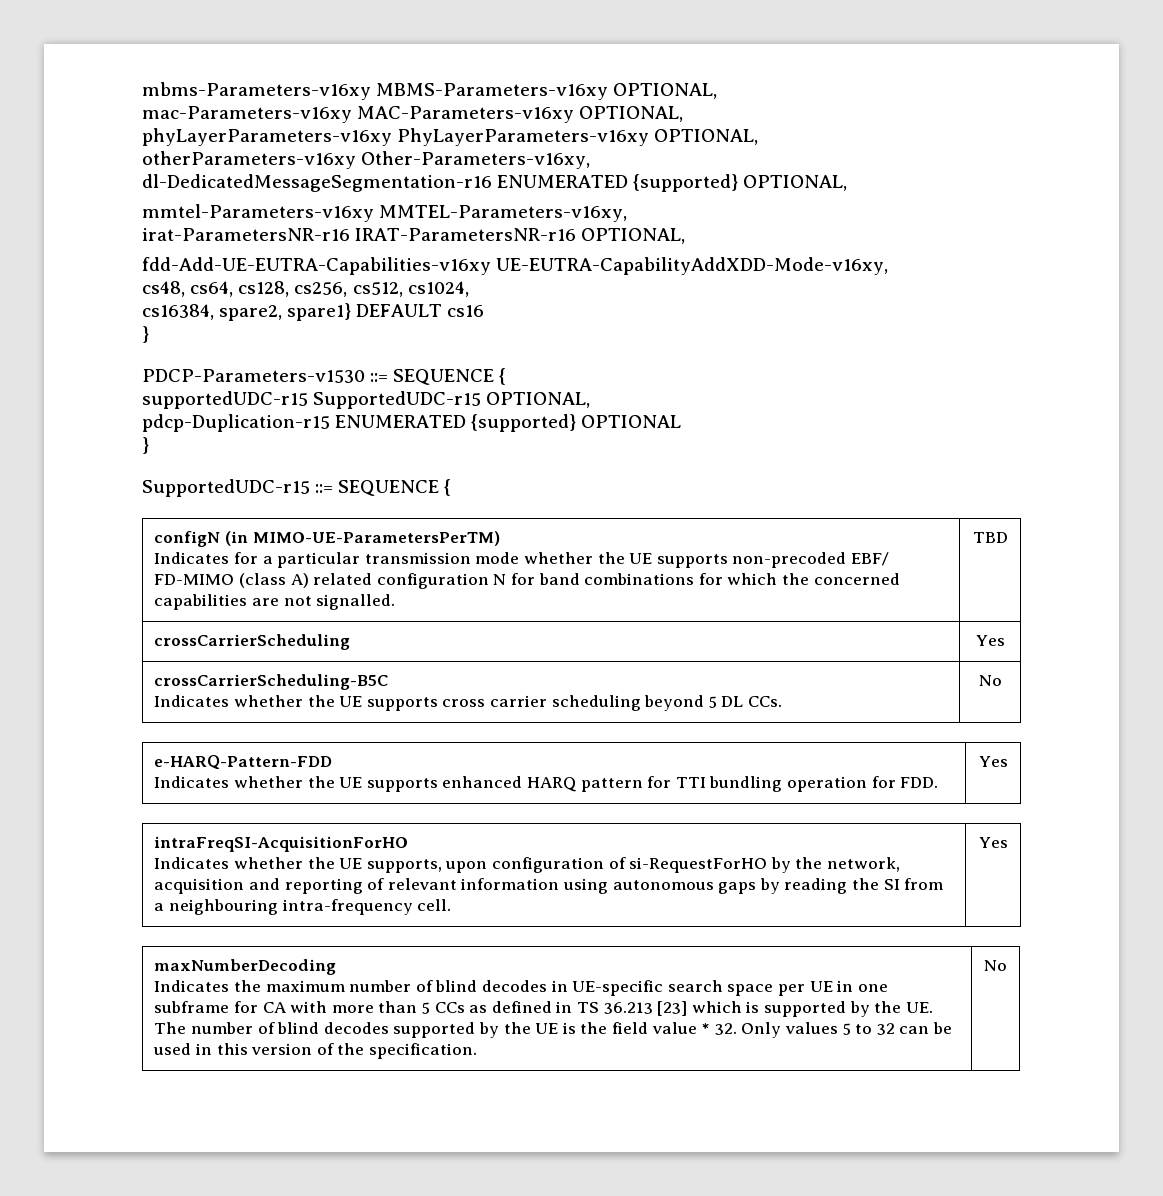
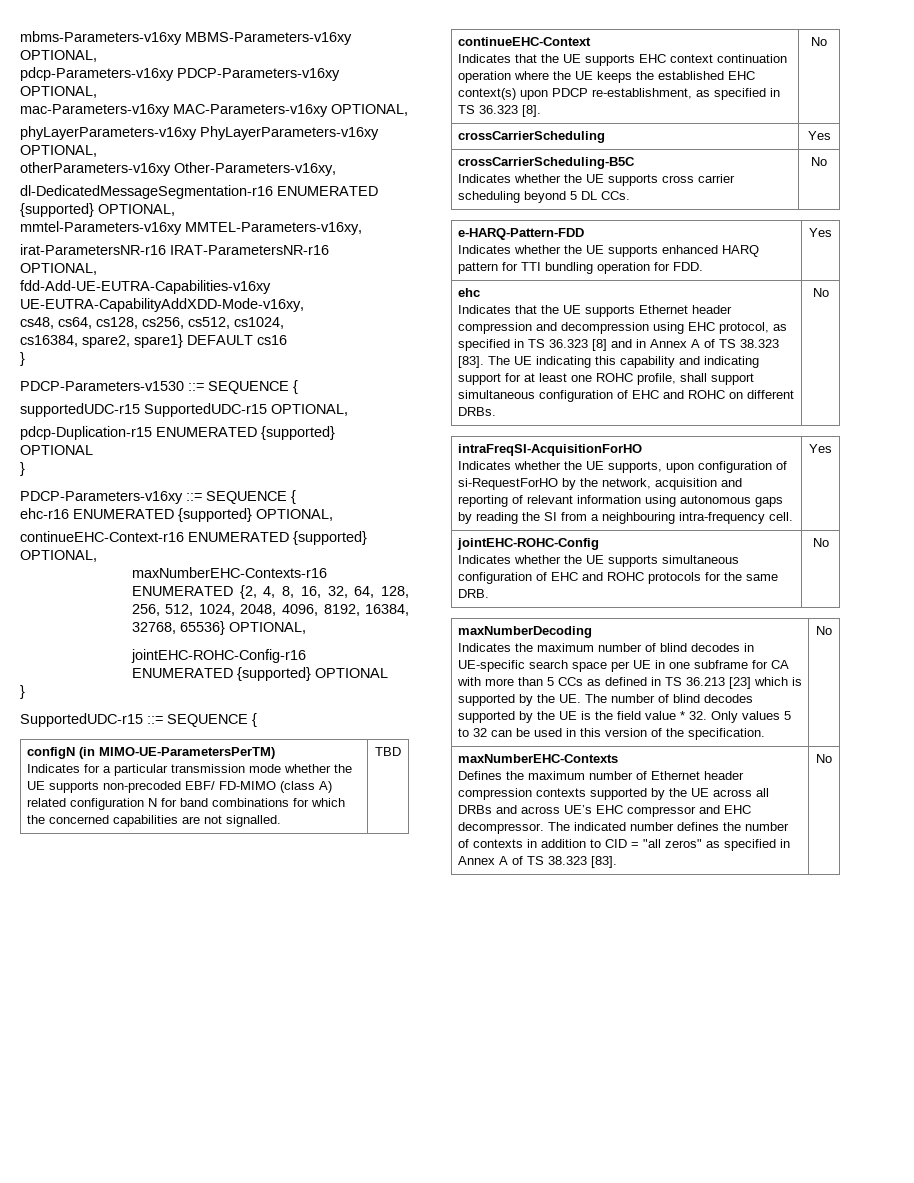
(718, 91) none -> [20,67,340,81] [20,86,97,98] // pdcp-Parameters-v16xy PDCP-Parameters-v16xy OPTIONAL,
(149, 445) none -> [20,490,296,504] [20,508,333,522] [20,531,367,545] [20,550,97,562] [131,567,327,578] [131,585,409,599] [131,604,409,616] [131,621,306,635] [130,649,306,663] [131,667,388,681] [20,685,25,699] // PDCP-Parameters-v16xy ::= SEQUENCE { // ehc-r16 ENUMERATED {supported} OPTIONAL, // continueEHC-Context-r16 ENUMERATED {supported} OPTIONAL, // maxNumberEHC-Contexts-r16 ENUMERATED {2, 4, 8, 16, 32, 64, 128, 256, 512, 1024, 2048, 4096, 8192, 16384, 32768, 65536} OPTIONAL, // jointEHC-ROHC-Config-r16 ENUMERATED {supported} OPTIONAL // }
(1008, 537) none -> [457,37,591,46] [457,54,787,66] [457,71,755,83] [457,88,780,100] [457,105,541,117] [811,37,827,46] // continueEHC-Context // Indicates that the UE supports EHC context continuation operation where the UE keeps the established EHC context(s) upon PDCP re-establishment, as specified in TS 36.323 [8]. | No
(1008, 761) none -> [457,288,480,297] [457,305,732,317] [457,322,787,334] [457,339,779,351] [457,356,759,368] [457,373,754,385] [457,390,794,402] [457,407,496,416] [812,288,829,297] // ehc // Indicates that the UE supports Ethernet header compression and decompression using EHC protocol, as specified in TS 36.323 [8] and in Annex A of TS 38.323 [83]. The UE indicating this capability and indicating support for at least one ROHC profile, shall support simultaneous configuration of EHC and ROHC on different DRBs. | No
(1008, 842) none -> [456,538,599,550] [457,555,739,567] [457,572,778,584] [457,589,489,598] [812,538,829,547] // jointEHC-ROHC-Config // Indicates whether the UE supports simultaneous configuration of EHC and ROHC protocols for the same DRB. | No
(1007, 965) none -> [457,754,618,763] [457,771,744,780] [457,788,769,800] [457,805,751,817] [457,822,789,834] [457,839,790,851] [457,856,617,868] [816,754,832,763] // maxNumberEHC-Contexts // Defines the maximum number of Ethernet header compression contexts supported by the UE across all DRBs and across UE’s EHC compressor and EHC decompressor. The indicated number defines the number of contexts in addition to CID = "all zeros" as specified in Annex A of TS 38.323 [83]. | No

